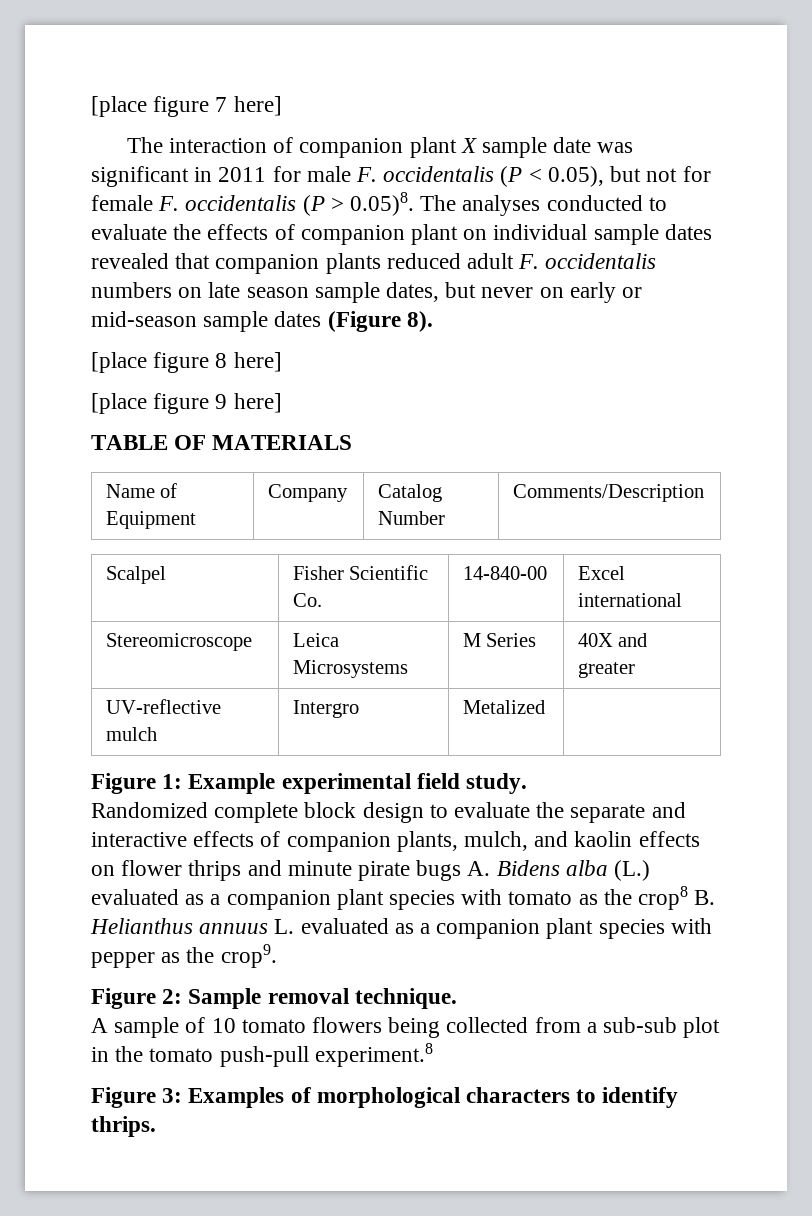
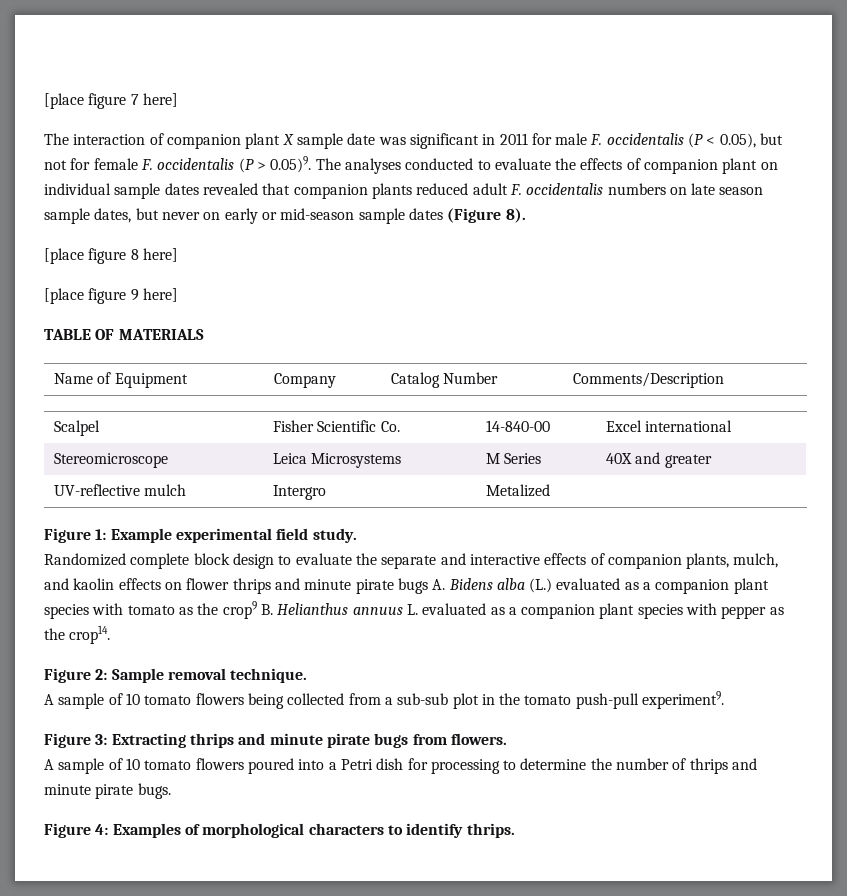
[350,192,415,216] 0.05)8. -> [270,156,312,173] 0.05)9.
[638,886,689,910] crop8 -> [222,601,257,619] crop9
[220,944,277,968] crop9. -> [69,625,111,644] crop14.
[314,1043,433,1067] experiment.8 -> [642,691,725,709] experiment9.
(183, 1095) none -> [111,733,507,748] [44,758,758,774] [44,783,171,799] [44,823,109,838] Extracting thrips and minute pirate bugs from flowers. // A sample of 10 tomato flowers poured into a Petri dish for processing to determine the number of thrips and minute pirate bugs. // Figure 4:

